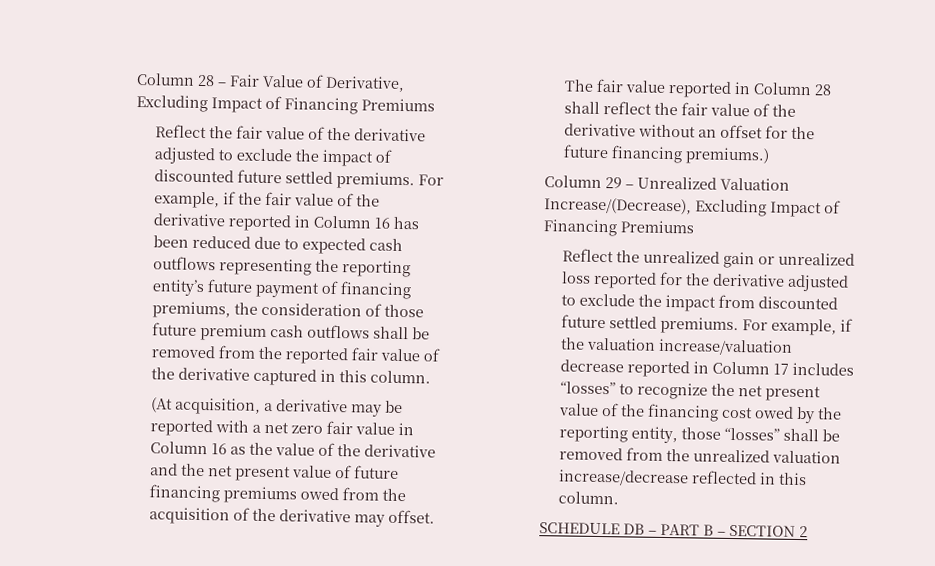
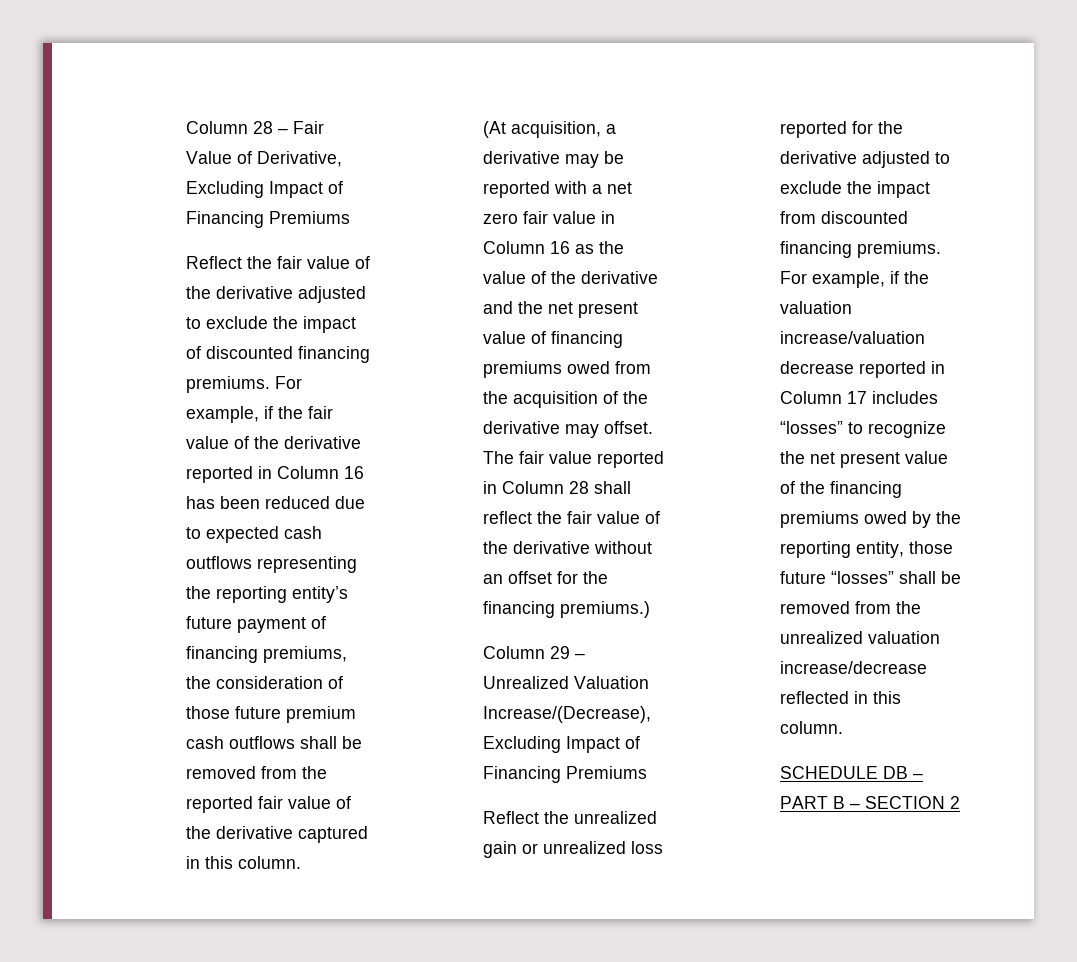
[237,169,334,184] future settled -> [298,346,371,363] financing
[354,465,400,479] future -> (547, 337) none
[563,144,610,159] future -> (609, 577) none
[561,314,658,329] future settled -> [780,241,853,258] financing
[722,406,754,419] cost -> [780,511,860,528] premiums
(722, 433) none -> [780,571,827,584] future

